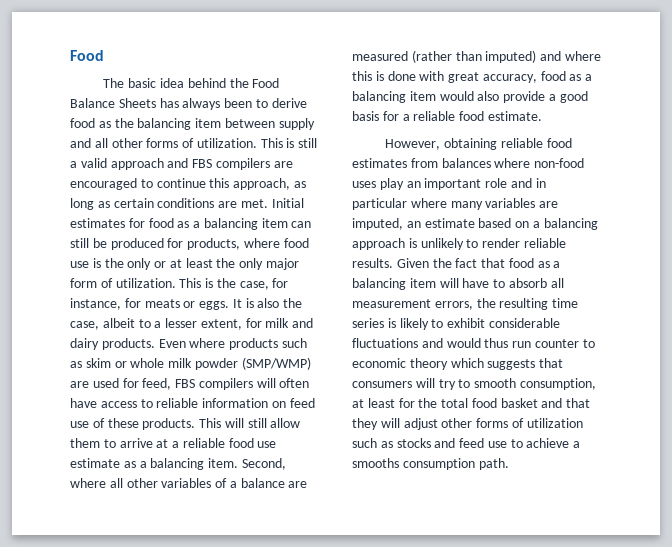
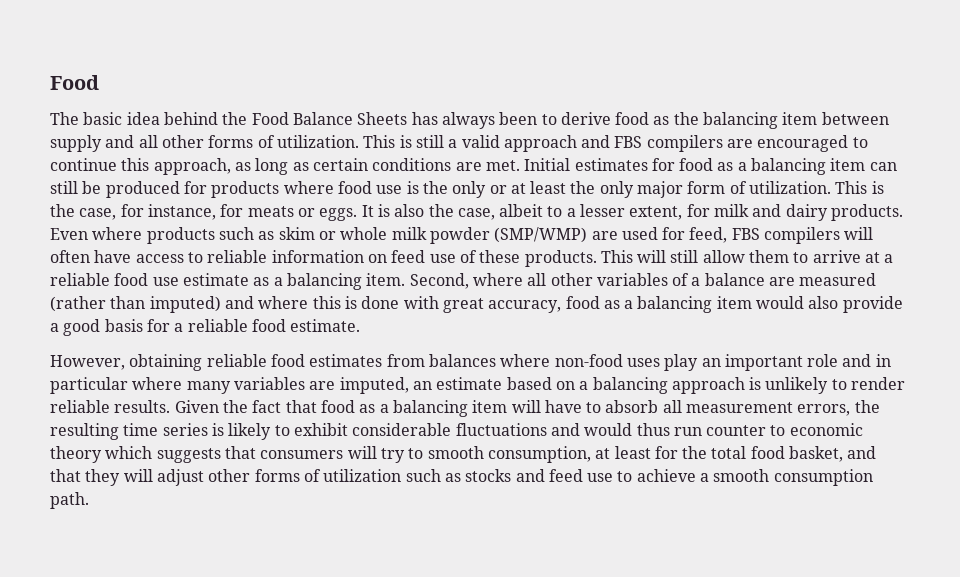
[187,238,241,250] products, -> [211,181,280,198] products
[500,398,538,408] basket -> [789,446,844,462] basket,
[352,458,399,468] smooths -> [713,469,770,482] smooth

